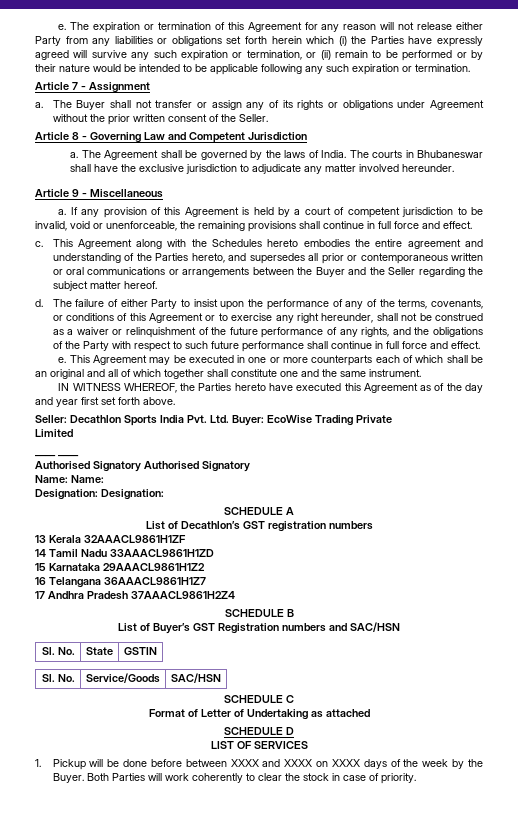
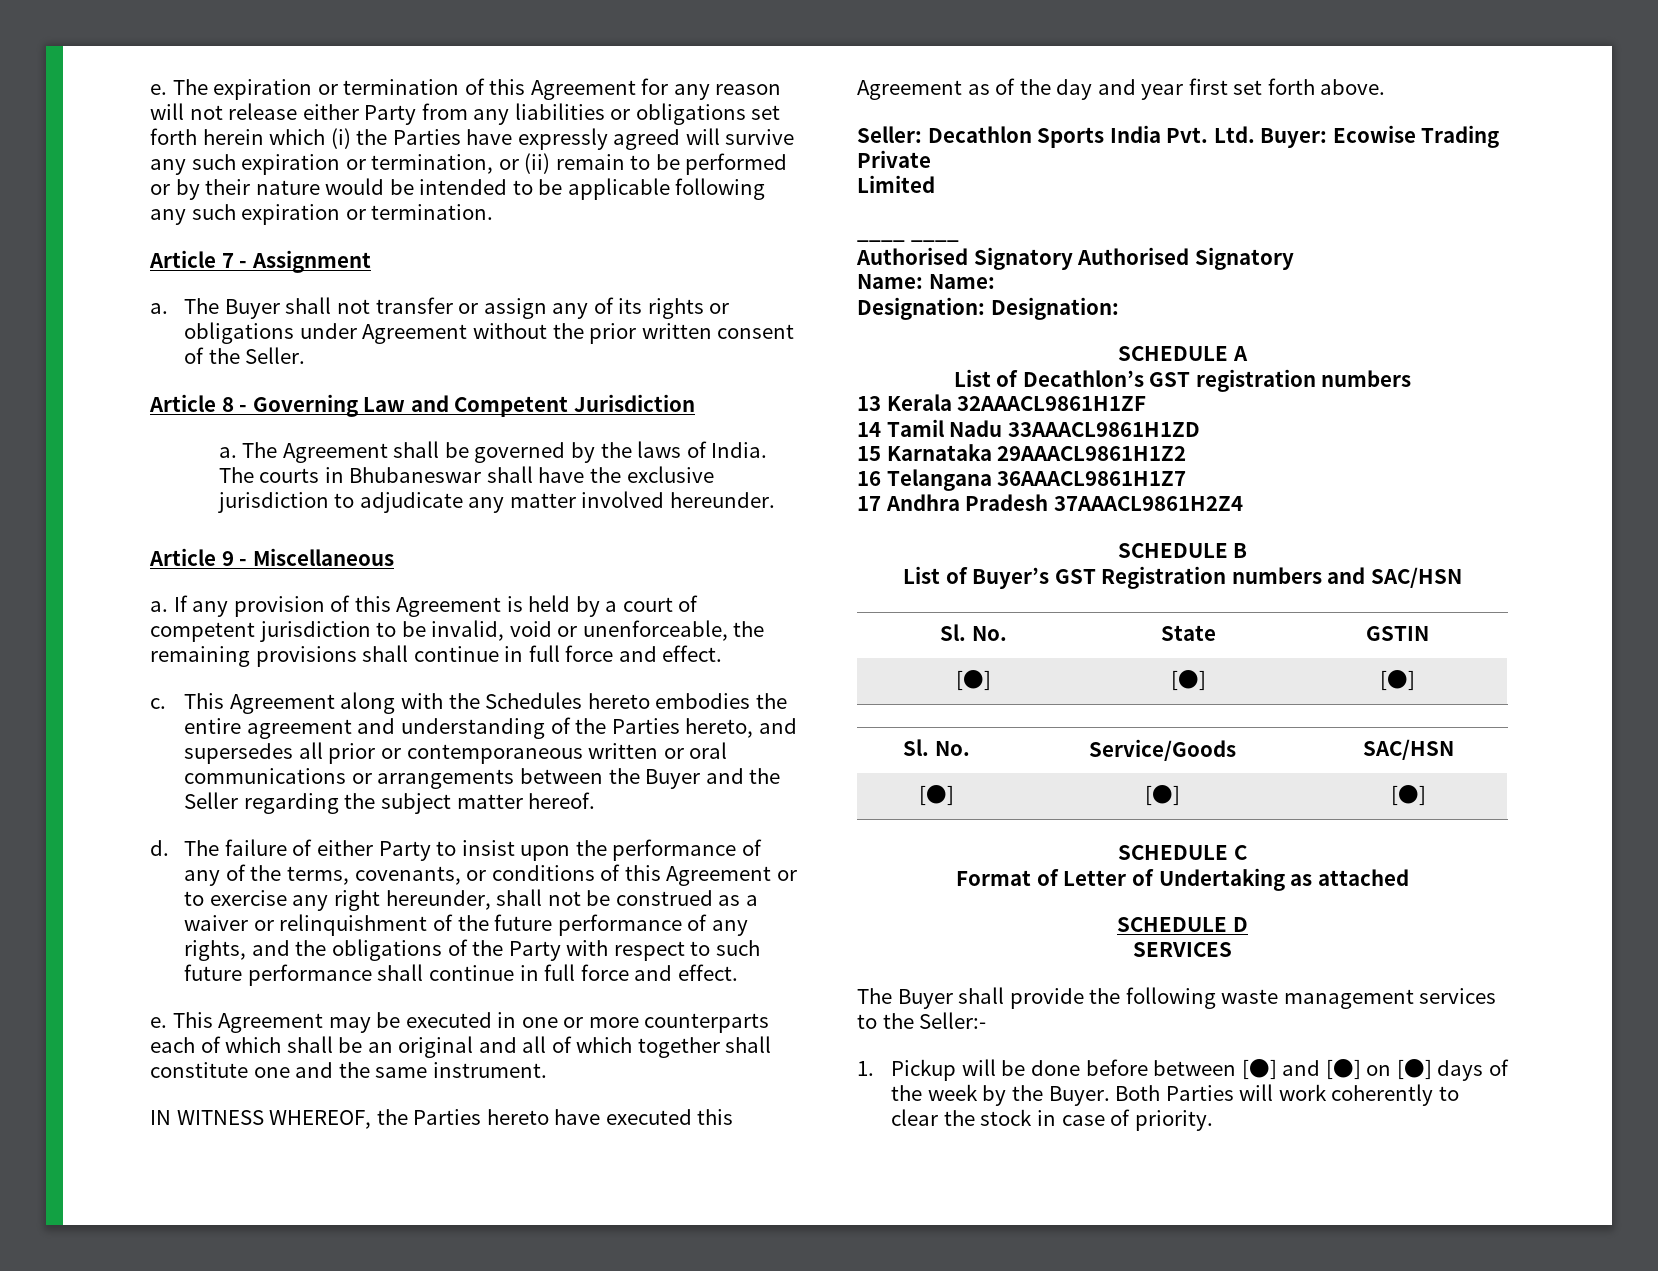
[267,415,312,424] EcoWise -> [1332,125,1416,143] Ecowise
(157, 651) none -> [956,670,991,691] [1171,670,1206,691] [1380,670,1415,691] // [●] | [●] | [●]
(221, 678) none -> [919,785,954,806] [1145,785,1180,806] [1391,785,1426,806] // [●] | [●] | [●]
[210,741,252,749] LIST OF -> (1248, 924) none
(308, 745) none -> [857,987,1497,1009] [857,1012,987,1029] // The Buyer shall provide the following waste management services to the Seller:-
[230,759,360,767] XXXX and XXXX on XXXX -> [1241,1059,1432,1080] [●] and [●] on [●]

